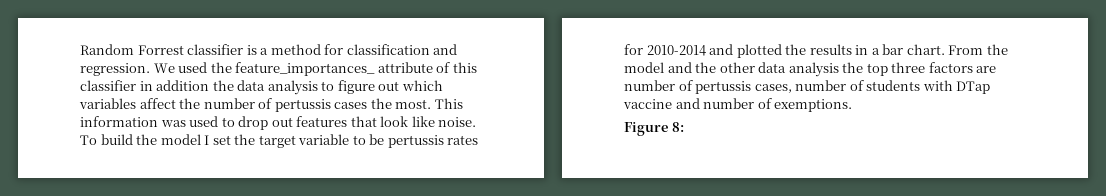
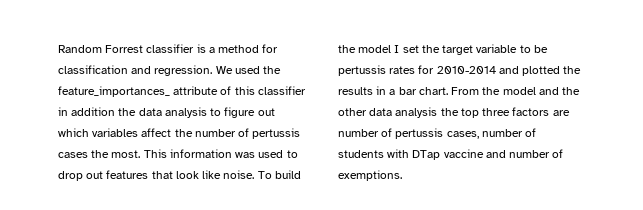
[624,122,684,136] // Figure 8: -> (402, 175) none

